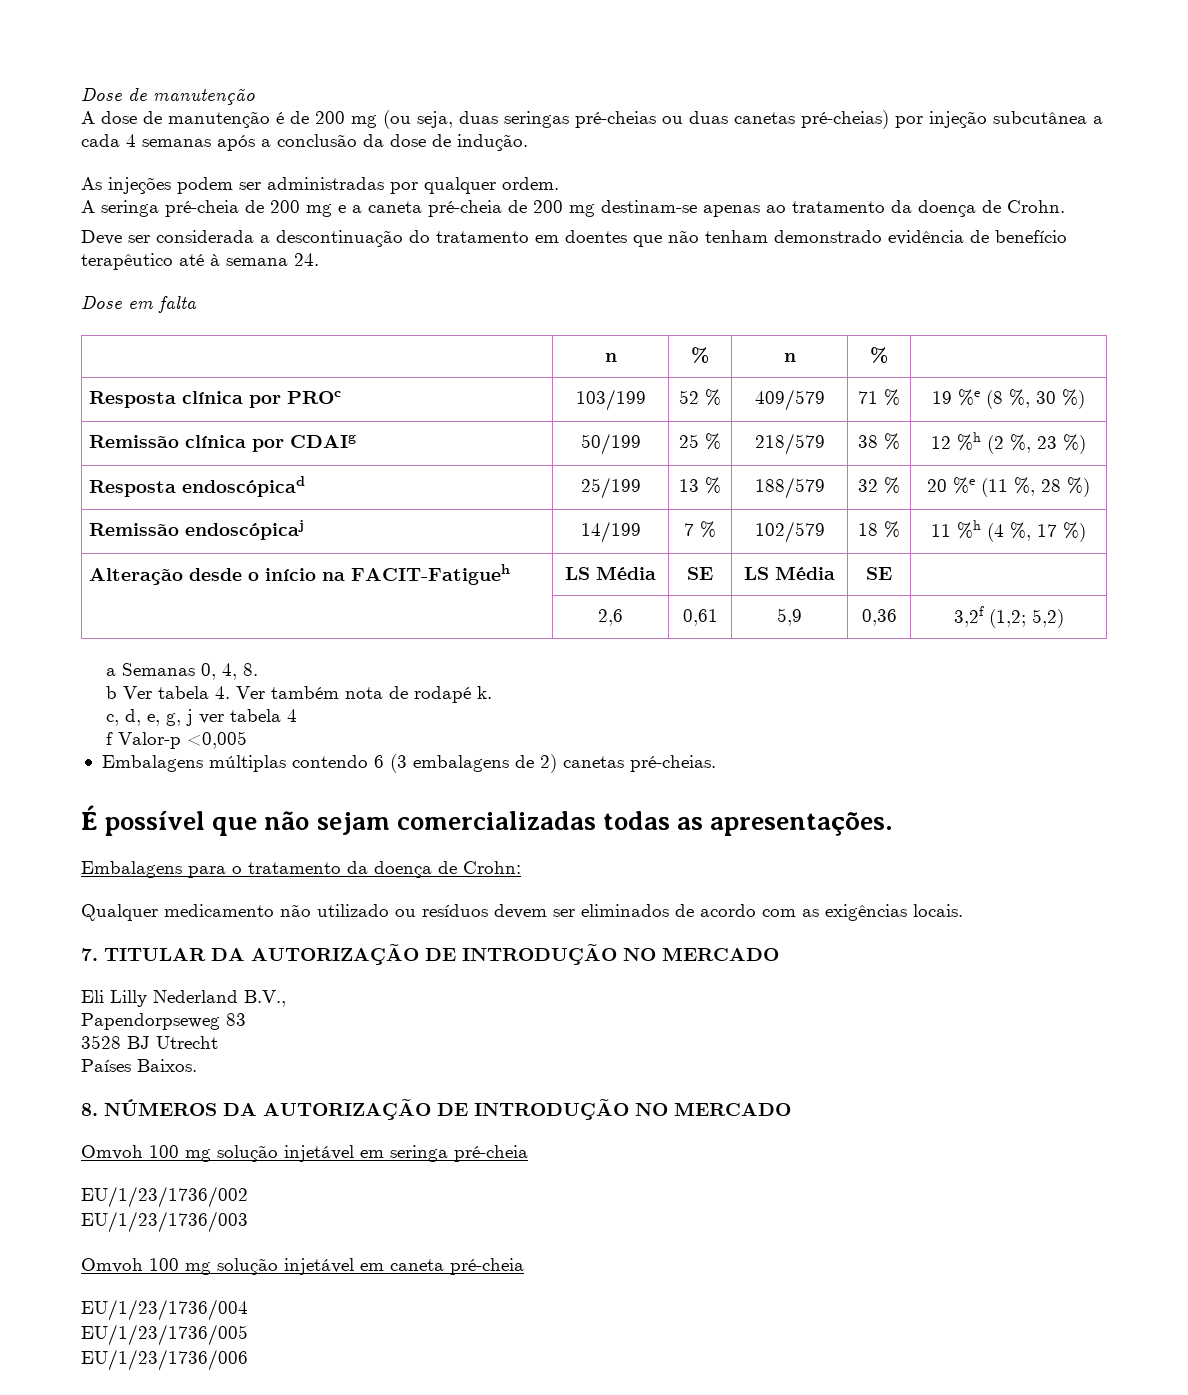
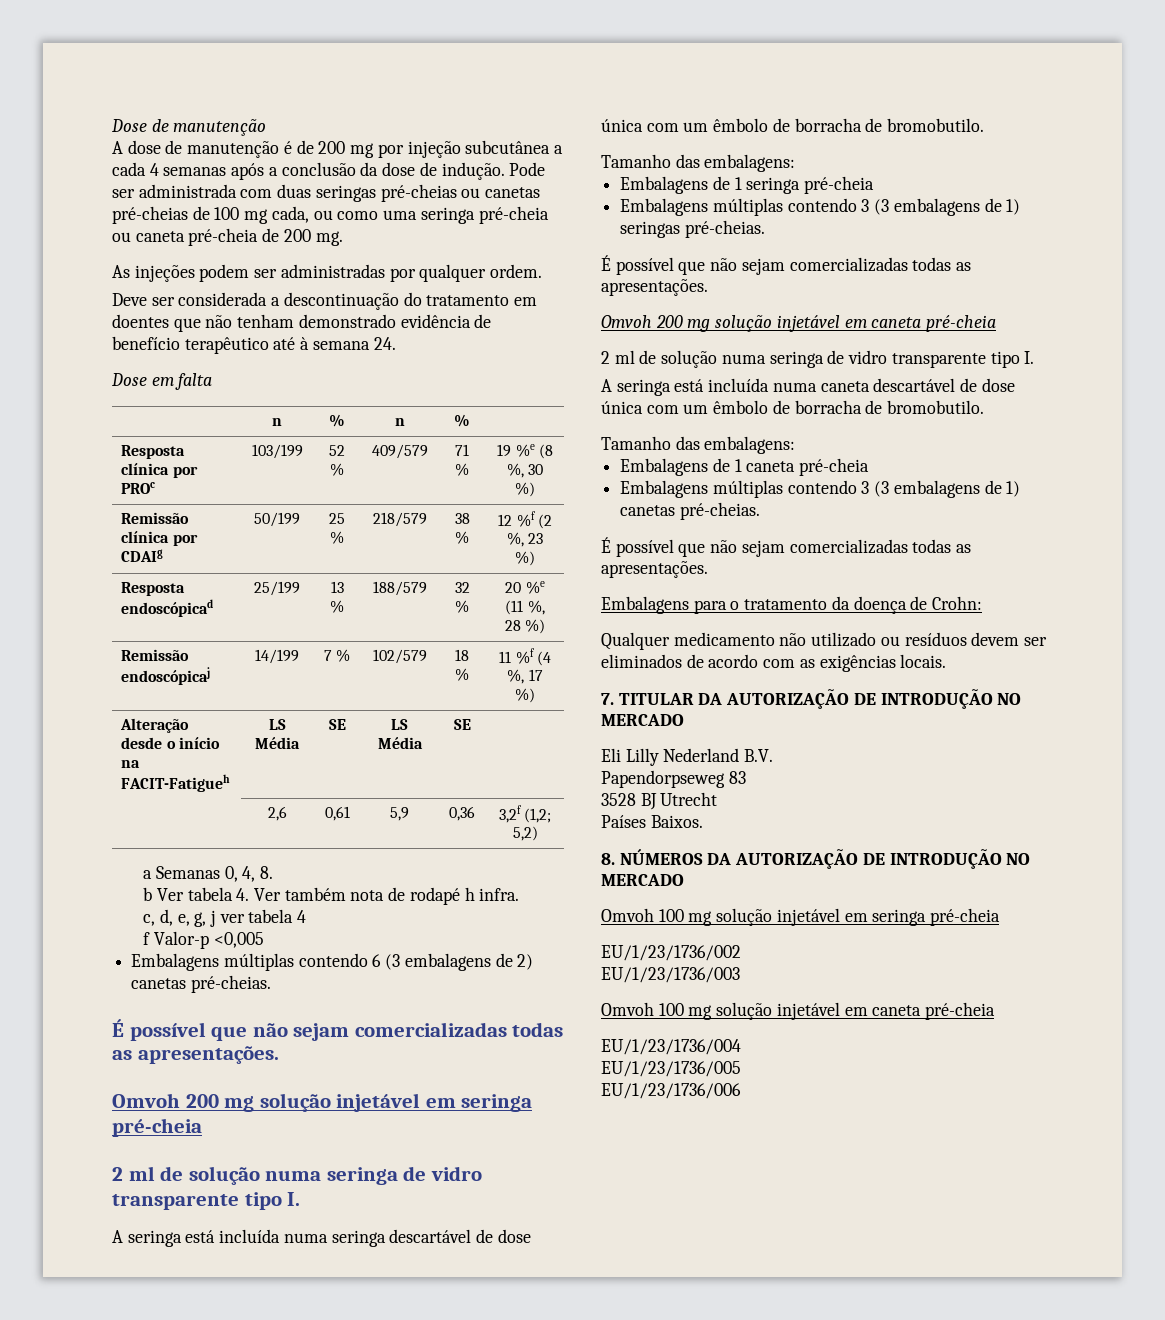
[383,110,889,129] (ou seja, duas seringas pré-cheias ou duas canetas pré-cheias) -> (375, 150) none
(528, 142) none -> [509,162,546,176] [112,184,541,202] [112,206,549,224] [112,228,343,246] Pode ser administrada com duas seringas pré-cheias ou canetas pré-cheias de 100 mg cada, ou como uma seringa pré-cheia ou caneta pré-cheia de 200 mg.
[81,200,1065,217] // A seringa pré-cheia de 200 mg e a caneta pré-cheia de 200 mg destinam-se apenas ao tratamento da doença de Crohn. -> (543, 271) none
[957,432,981,451] %h -> [516,511,536,527] %f
[957,520,981,539] %h -> [515,648,535,664] %f
[476,686,492,699] k. -> [464,887,520,901] h infra.
(894, 824) none -> [112,1093,533,1112] [112,1118,202,1137] [112,1166,482,1185] [112,1192,301,1210] [112,1229,531,1247] [601,118,985,132] [601,154,796,172] [620,176,875,194] [620,198,1021,216] [620,220,765,238] [601,255,972,275] [601,279,708,296] [601,314,997,332] [601,350,1035,368] [601,378,1015,396] [601,400,985,414] [601,436,796,454] [620,458,870,476] [620,480,1021,498] [620,502,760,520] [601,537,972,557] [601,561,708,578] // Omvoh 200 mg solução injetável em seringa pré-cheia // 2 ml de solução numa seringa de vidro transparente tipo I. // A seringa está incluída numa seringa descartável de dose única com um êmbolo de borracha de bromobutilo. // Tamanho das embalagens: // Embalagens de 1 seringa pré-cheia // Embalagens múltiplas contendo 3 (3 embalagens de 1) seringas pré-cheias. // É possível que não sejam comercializadas todas as apresentações. // Omvoh 200 mg solução injetável em caneta pré-cheia // 2 ml de solução numa seringa de vidro transparente tipo I. // A seringa está incluída numa caneta descartável de dose única com um êmbolo de borracha de bromobutilo. // Tamanho das embalagens: // Embalagens de 1 caneta pré-cheia // Embalagens múltiplas contendo 3 (3 embalagens de 1) canetas pré-cheias. // É possível que não sejam comercializadas todas as apresentações.
[244,990,286,1007] B.V., -> [744,749,774,762] B.V.

